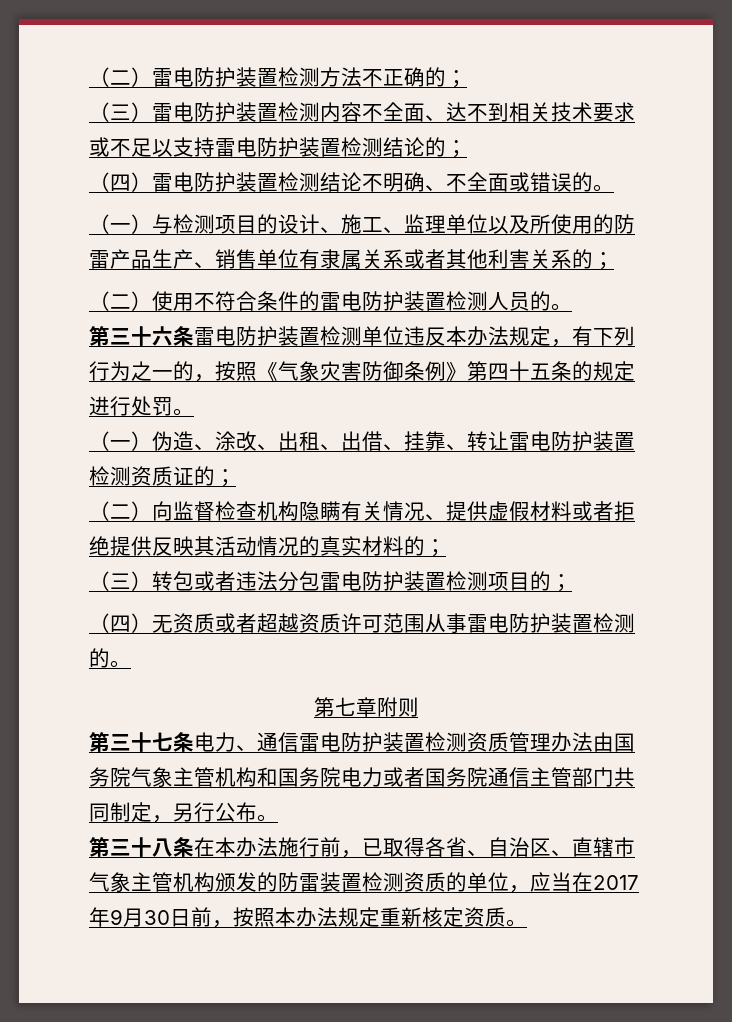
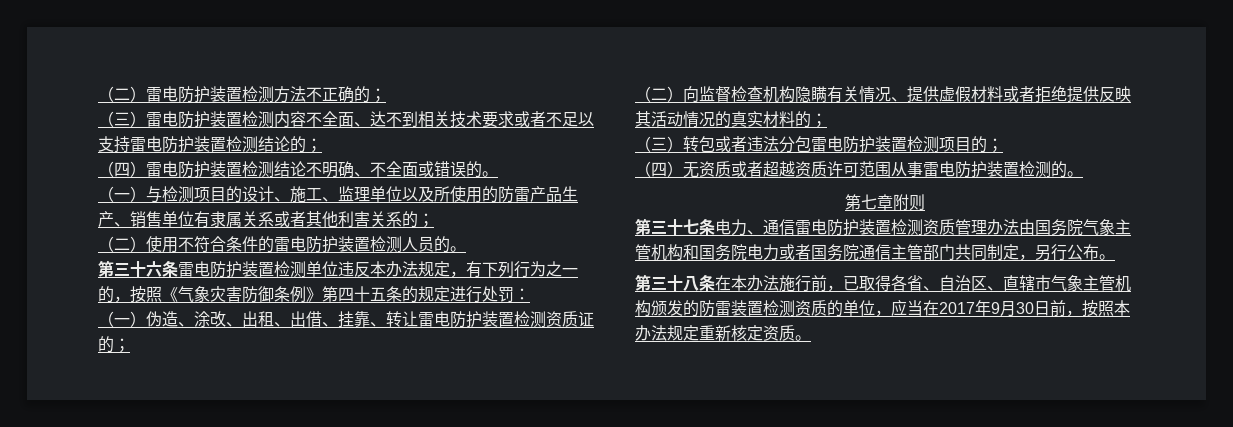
(110, 147) none -> [530,111,546,127] 者
[173,408,194,416] 。 -> [514,288,530,300] ：

